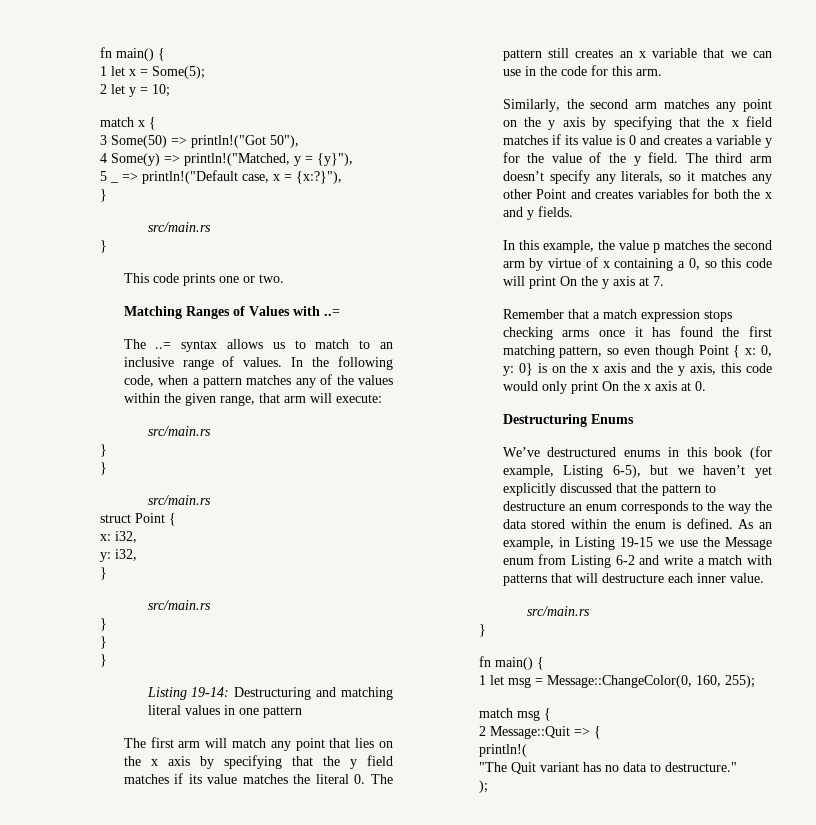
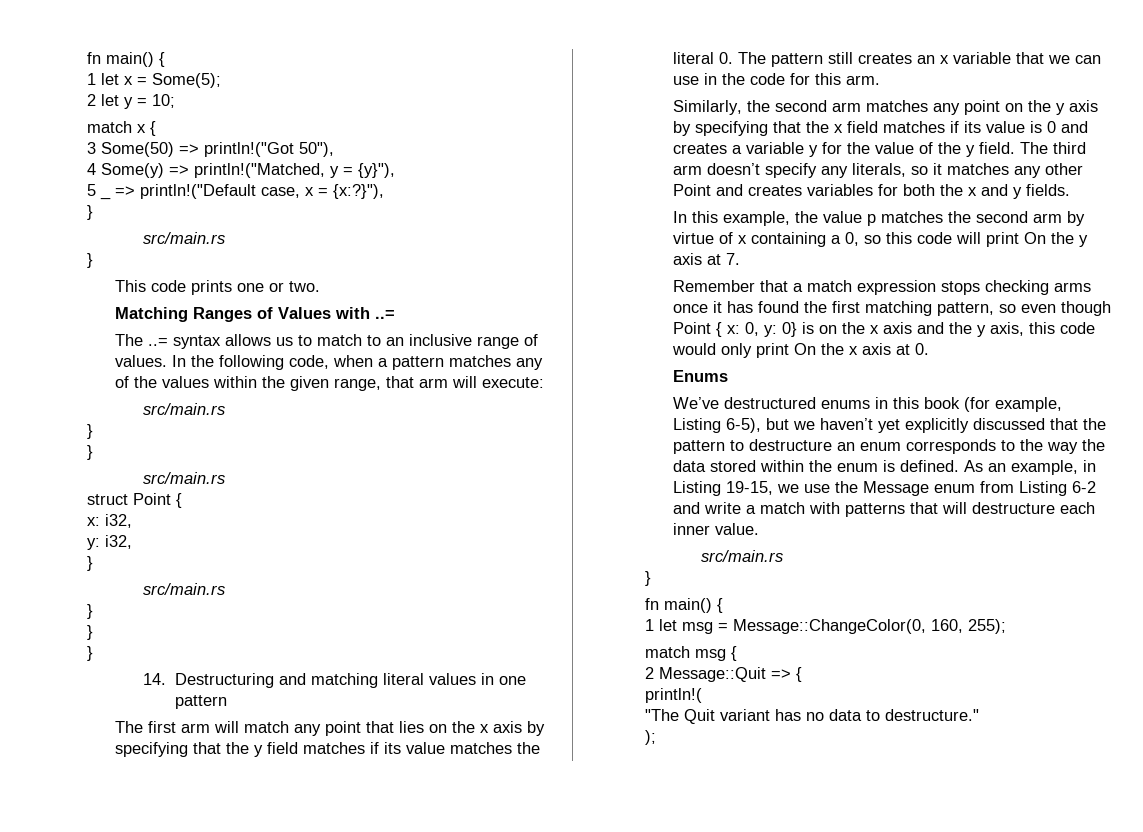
[146,687,230,700] Listing 19-14: -> [143,673,167,685] 14.
[502,414,587,427] Destructuring -> (930, 349) none
[620,537,654,547] 19-15 -> [726,481,774,495] 19-15,

